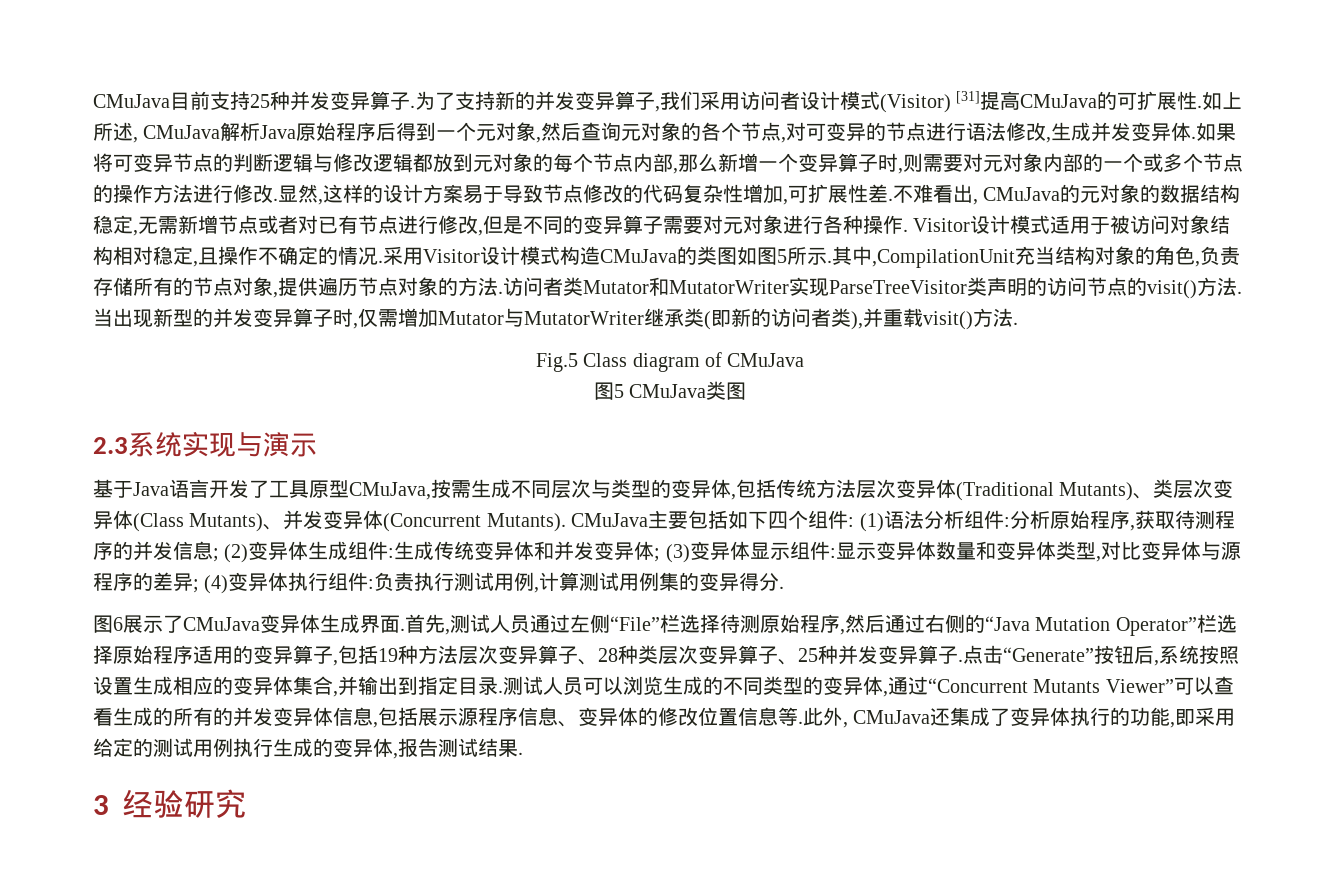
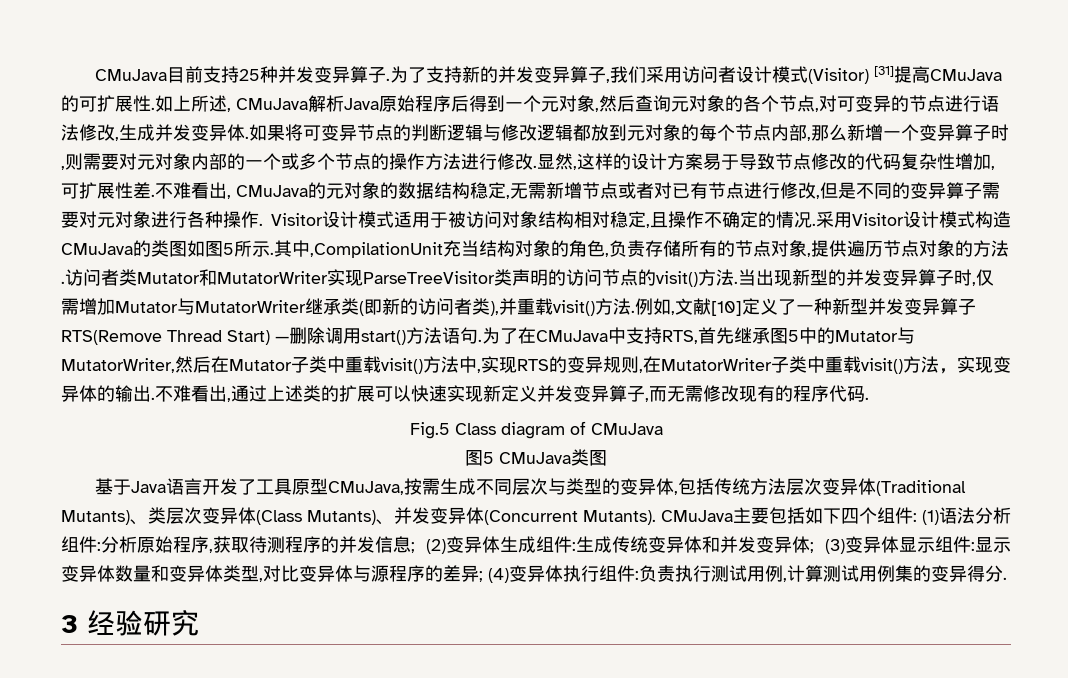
(1018, 323) none -> [635,298,976,316] [61,327,915,345] [61,356,1011,374] [61,385,869,402] 例如,文献[10]定义了一种新型并发变异算子RTS(Remove Thread Start) —删除调用start()方法语句.为了在CMuJava中支持RTS,首先继承图5中的Mutator与MutatorWriter,然后在Mutator子类中重载visit()方法中,实现RTS的变异规则,在MutatorWriter子类中重载visit()方法，实现变异体的输出.不难看出,通过上述类的扩展可以快速实现新定义并发变异算子,而无需修改现有的程序代码.
[93,431,317,457] // 2.3系统实现与演示 -> (607, 458) none
[93,614,1237,636] [93,645,1239,666] [93,676,1234,697] [93,707,1236,728] [93,738,523,759] // 图6展示了CMuJava变异体生成界面.首先,测试人员通过左侧“File”栏选择待测原始程序,然后通过右侧的“Java Mutation Operator”栏选择原始程序适用的变异算子,包括19种方法层次变异算子、28种类层次变异算子、25种并发变异算子.点击“Generate”按钮后,系统按照设置生成相应的变异体集合,并输出到指定目录.测试人员可以浏览生成的不同类型的变异体,通过“Concurrent Mutants Viewer”可以查看生成的所有的并发变异体信息,包括展示源程序信息、变异体的修改位置信息等.此外, CMuJava还集成了变异体执行的功能,即采用给定的测试用例执行生成的变异体,报告测试结果. -> (1007, 578) none

